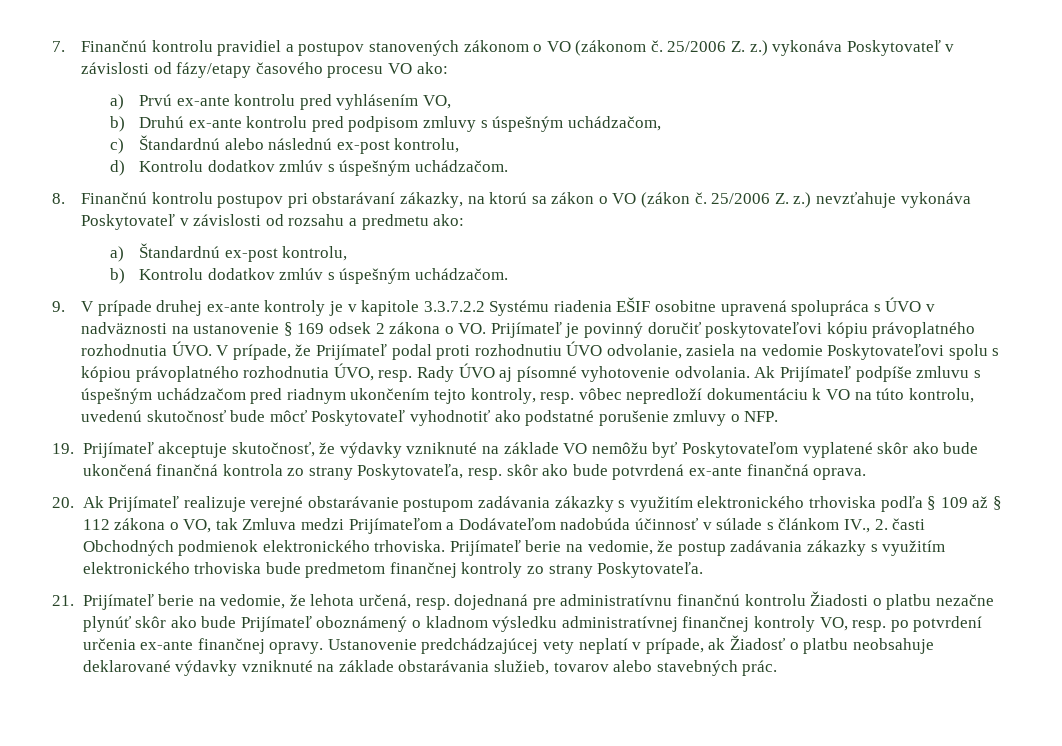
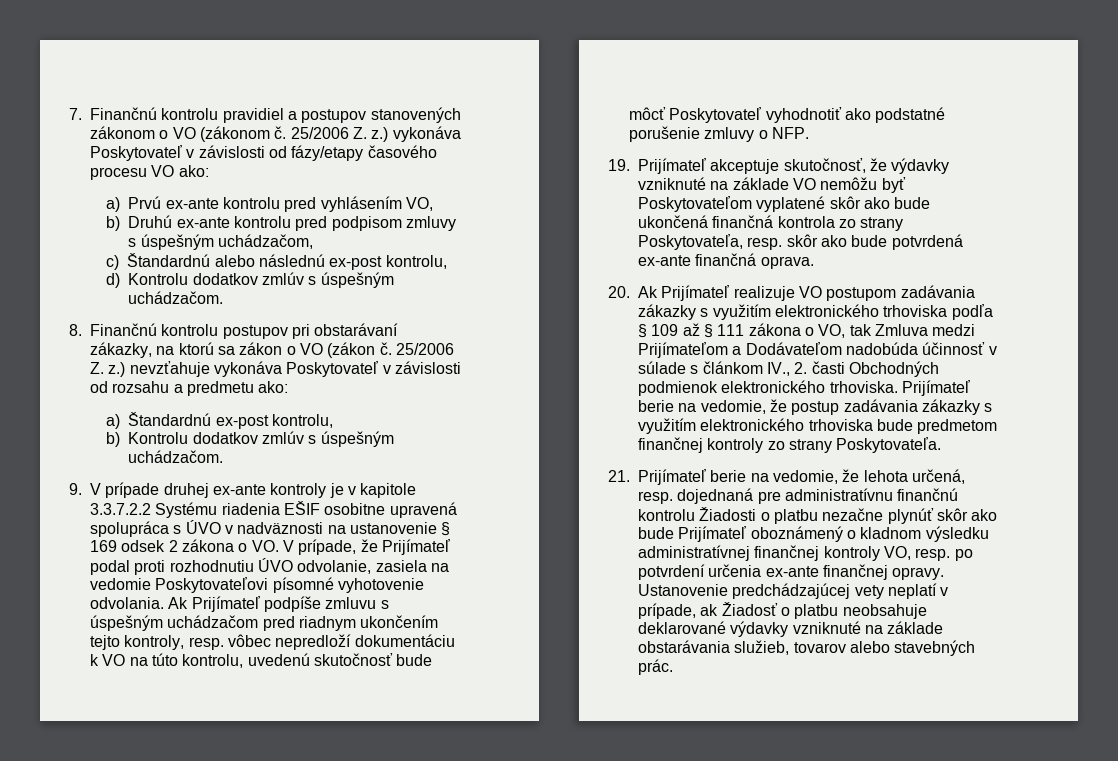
[490,322,976,338] [80,341,212,356] Prijímateľ je povinný doručiť poskytovateľovi kópiu právoplatného rozhodnutia ÚVO. -> (279, 546) none
[948,344,1000,360] [80,363,513,382] spolu s kópiou právoplatného rozhodnutia ÚVO, resp. Rady ÚVO aj -> (269, 585) none
[250,496,399,512] verejné obstarávanie -> [798,286,822,298] VO
[82,519,110,530] 112 -> [717,324,745,336] 111

